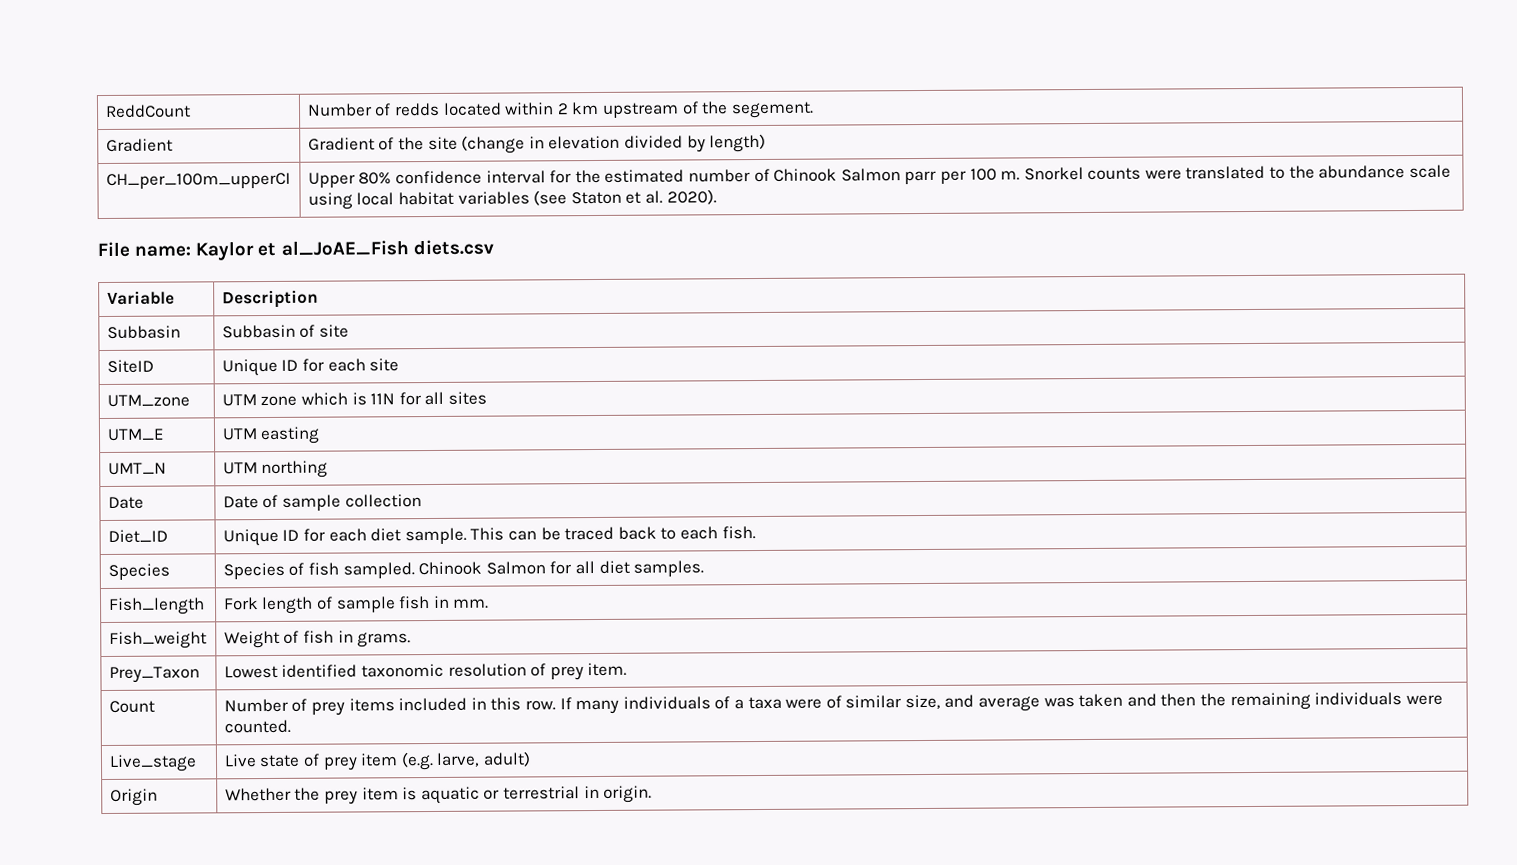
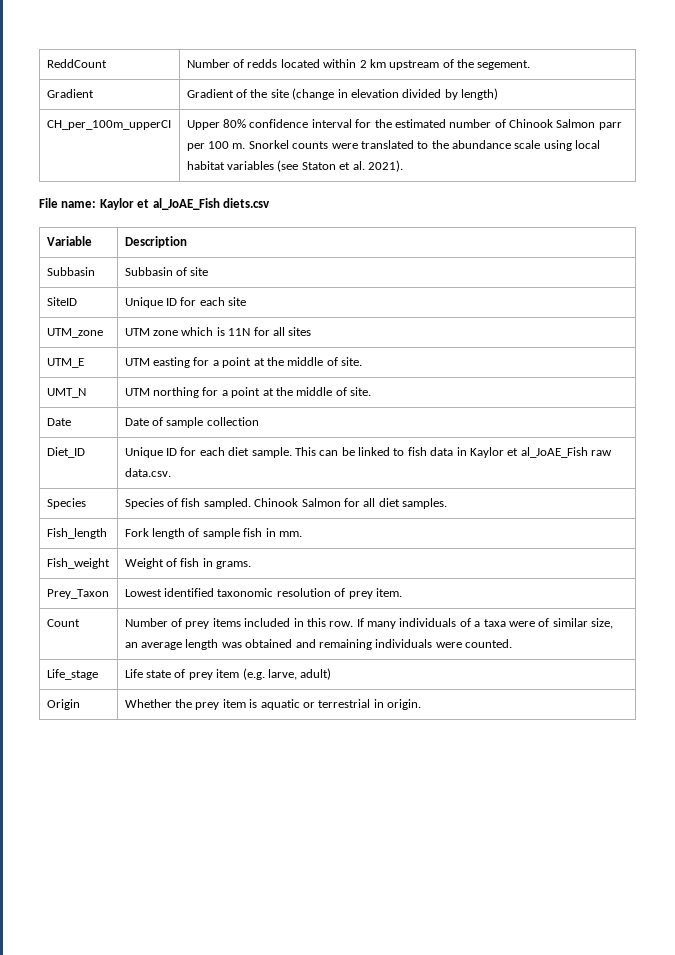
[666,189,717,205] 2020). -> [367,160,403,172] 2021).
[107,462,167,475] [222,460,329,479] // UMT_N | UTM northing -> [193,357,362,368] [46,388,86,398] [124,387,371,398] for a point at the middle of site. // UMT_N | UTM northing for a point at the middle of site.
[564,526,756,541] traced back to each fish. -> [357,447,612,458] [124,468,171,477] linked to fish data in Kaylor et al_JoAE_Fish raw data.csv.
[944,693,1227,712] and average was taken and then the -> [124,639,316,650] an average length was obtained and
[108,754,197,772] [223,754,257,768] Live_stage | Live -> [46,669,98,680] [124,669,143,678] Life_stage | Life

